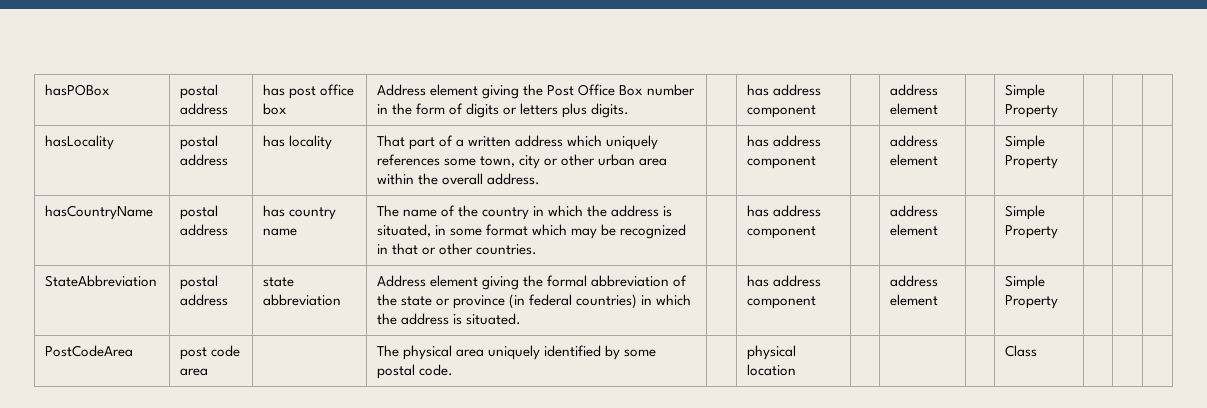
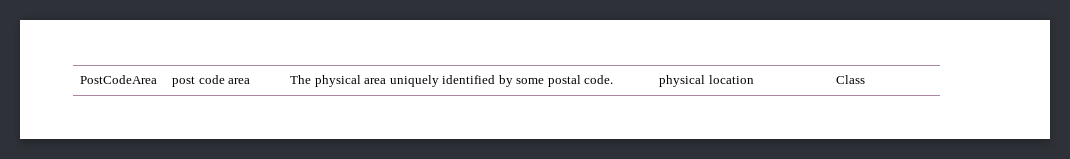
[45,84,111,96] [180,84,219,99] [180,103,229,115] [263,84,355,99] [263,103,288,115] [377,84,696,99] [377,103,630,118] [747,84,822,96] [747,105,817,118] [890,84,939,96] [890,103,939,115] [1005,84,1046,99] [1005,104,1059,118] [45,135,115,150] [180,135,219,150] [180,154,229,166] [263,135,333,150] [377,135,659,150] [377,154,668,169] [377,173,541,185] [747,135,822,147] [747,156,817,169] [890,135,939,147] [890,154,939,166] [1005,135,1046,150] [1005,155,1059,169] [45,205,154,220] [180,205,219,220] [180,224,229,236] [263,205,337,220] [263,228,298,236] [377,205,673,220] [377,224,687,239] [377,243,538,255] [747,205,822,217] [747,226,817,239] [890,205,939,217] [890,224,939,236] [1005,205,1046,220] [1005,225,1059,239] [45,275,158,287] [180,275,219,290] [180,294,229,306] [263,277,295,287] [263,294,342,306] [377,275,688,290] [377,294,692,309] [377,313,522,325] [747,275,822,287] [747,296,817,309] [890,275,939,287] [890,294,939,306] [1005,275,1046,290] [1005,295,1059,309] hasPOBox | postal address | has post office box | Address element giving the Post Office Box number in the form of digits or letters plus digits. | | has address component | | address element | | Simple Property | | | // hasLocality | postal address | has locality | That part of a written address which uniquely references some town, city or other urban area within the overall address. | | has address component | | address element | | Simple Property | | | // hasCountryName | postal address | has country name | The name of the country in which the address is situated, in some format which may be recognized in that or other countries. | | has address component | | address element | | Simple Property | | | // StateAbbreviation | postal address | state abbreviation | Address element giving the formal abbreviation of the state or province (in federal countries) in which the address is situated. | | has address component | | address element | | Simple Property | | | // -> (80, 79) none

